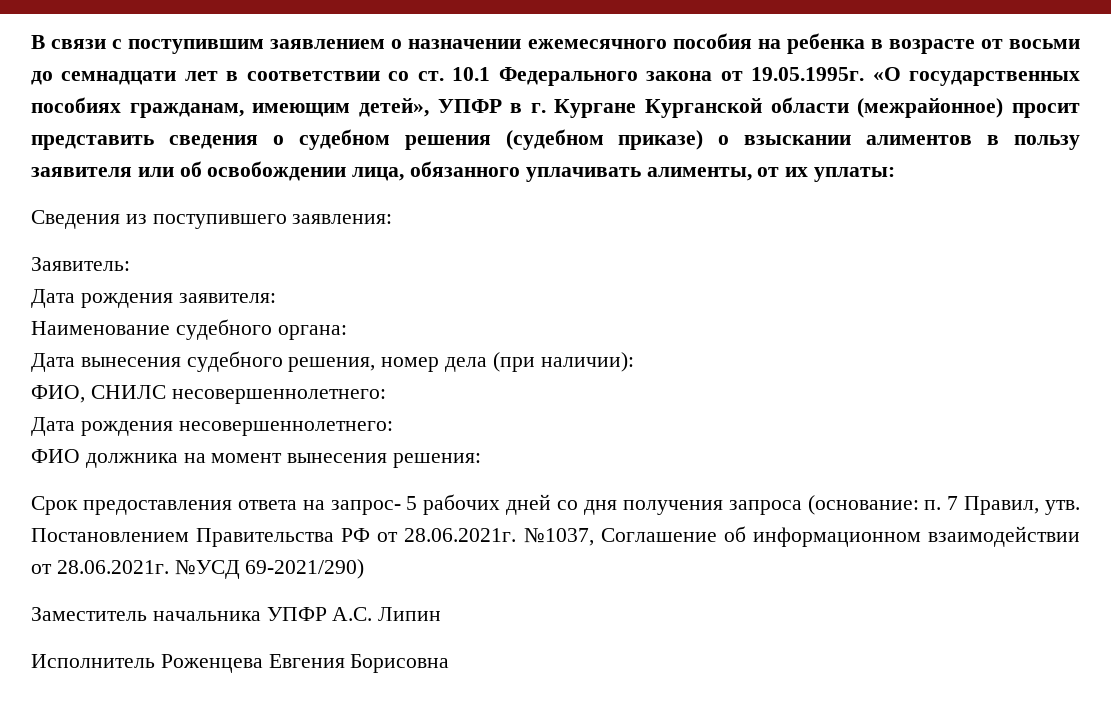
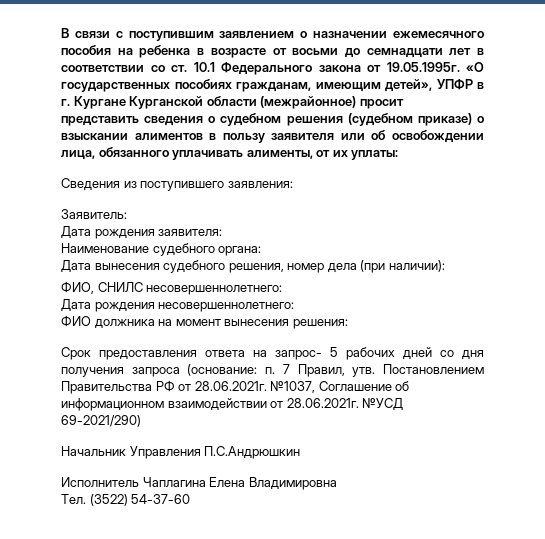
[31,607,442,621] [31,654,450,673] Заместитель начальника УПФР А.С. Липин // Исполнитель Роженцева Евгения Борисовна -> [61,446,301,459] [61,477,337,490] [61,494,191,506] Начальник Управления П.С.Андрюшкин // Исполнитель Чаплагина Елена Владимировна // Тел. (3522) 54-37-60

